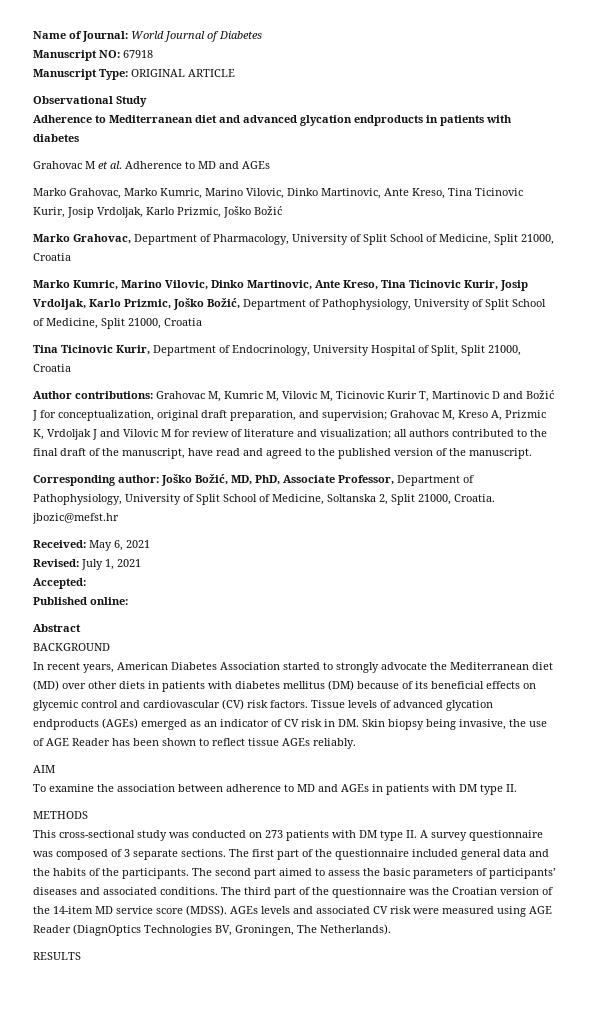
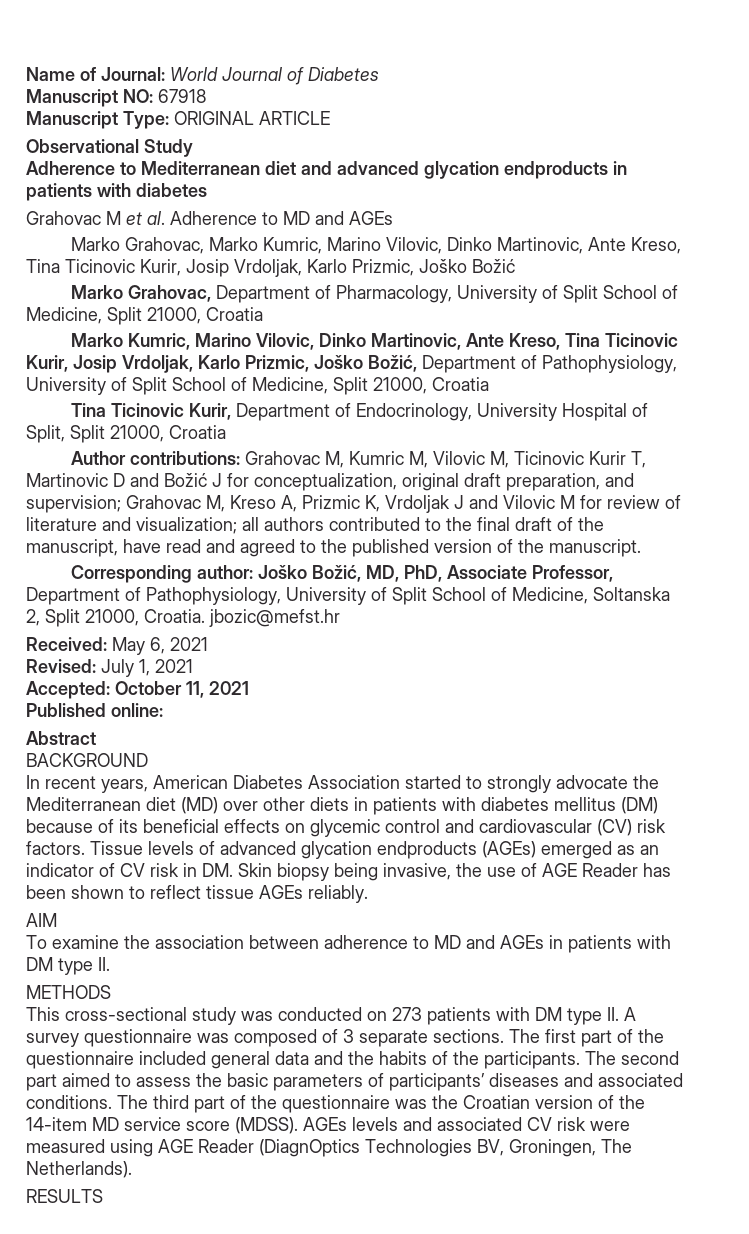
(86, 583) none -> [115,681,249,698] October 11, 2021

